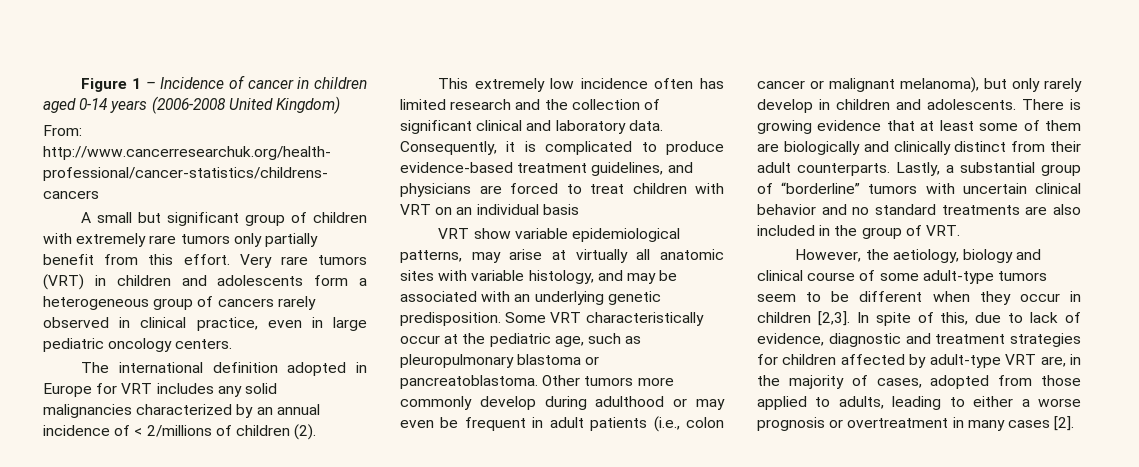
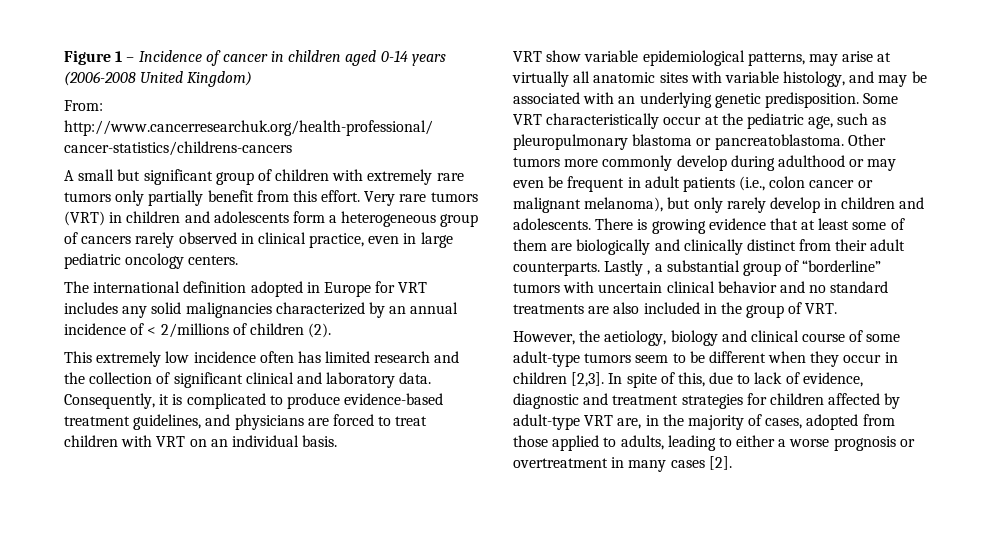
[542,204,579,215] basis -> [302,435,338,447] basis.
[896,162,940,176] Lastly, -> [604,260,651,276] Lastly ,

